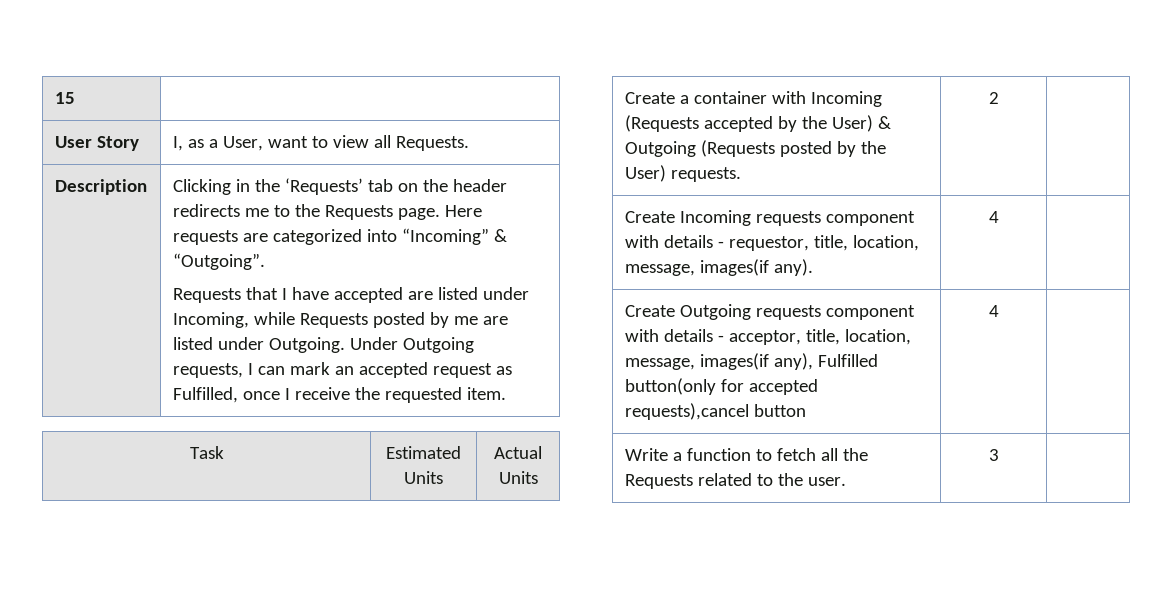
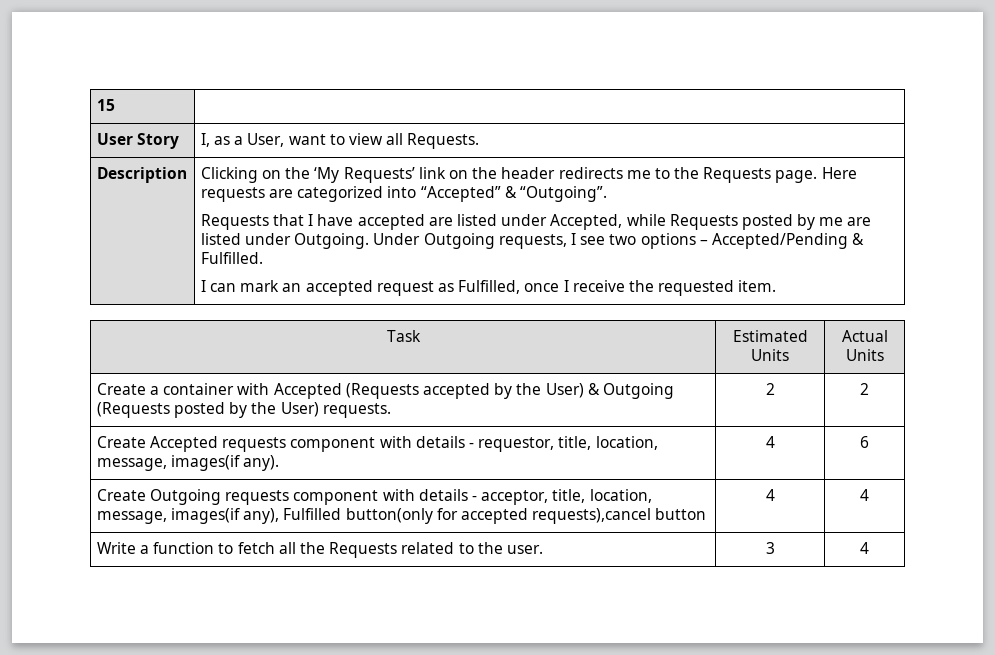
[235,178,393,195] in the ‘Requests’ tab -> [262,167,446,183] on the ‘My Requests’ link
[401,228,489,245] “Incoming” -> [420,186,501,202] “Accepted”
[172,312,249,328] Incoming, -> [550,214,623,230] Accepted,
(253, 369) none -> [580,233,865,249] [200,252,263,264] [200,280,206,292] see two options – Accepted/Pending & Fulfilled. // I
[810,91,882,107] Incoming -> [273,383,342,399] Accepted
[624,210,751,226] // Create Incoming -> [860,383,869,395] [96,436,219,452] 2 // Create Accepted
(999, 217) none -> [860,436,869,448] 6
(999, 311) none -> [860,489,869,501] 4
(999, 455) none -> [860,542,869,554] 4

